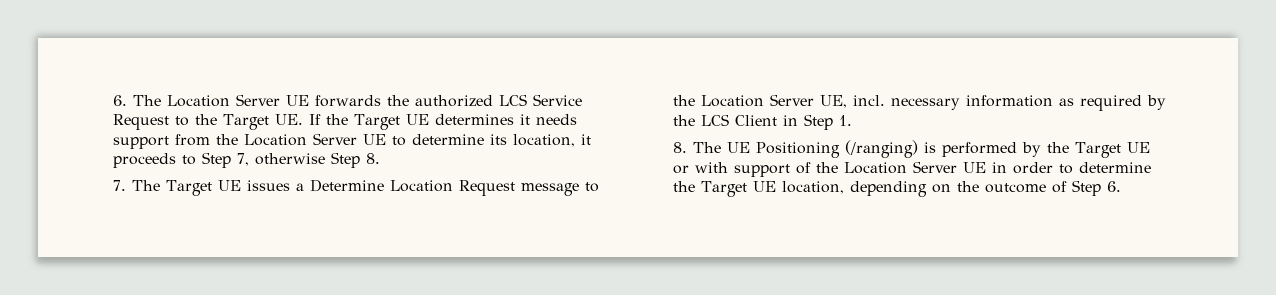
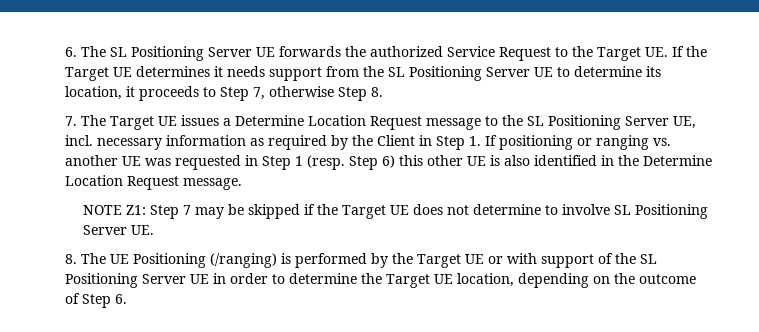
[167,95,231,107] Location -> [109,46,204,61] SL Positioning
[499,94,528,106] LCS -> (443, 51) none
[244,134,308,146] Location -> [387,66,482,81] SL Positioning
[701,95,765,107] Location -> [526,115,621,130] SL Positioning
[701,114,730,126] LCS -> (373, 140) none
(853, 120) none -> [484,135,671,150] [64,155,712,170] [64,175,242,190] [82,204,708,219] [82,225,154,235] If positioning or ranging vs. another UE was requested in Step 1 (resp. Step 6) this other UE is also identified in the Determine Location Request message. // NOTE Z1: Step 7 may be skipped if the Target UE does not determine to involve SL Positioning Server UE.
[844,162,908,174] Location -> [639,254,657,264] [64,273,138,288] SL Positioning

